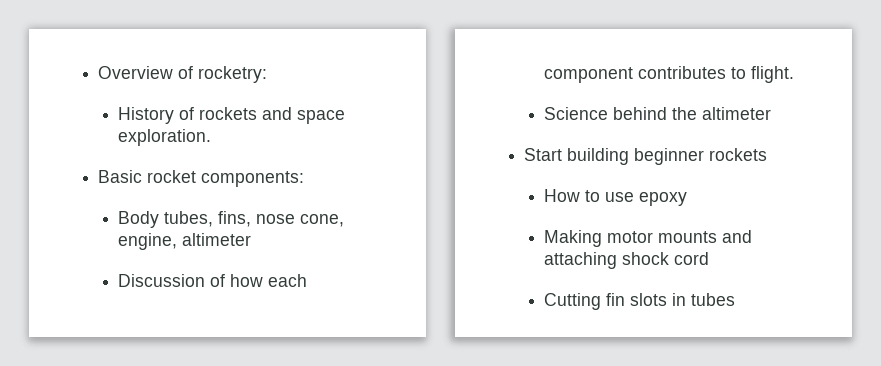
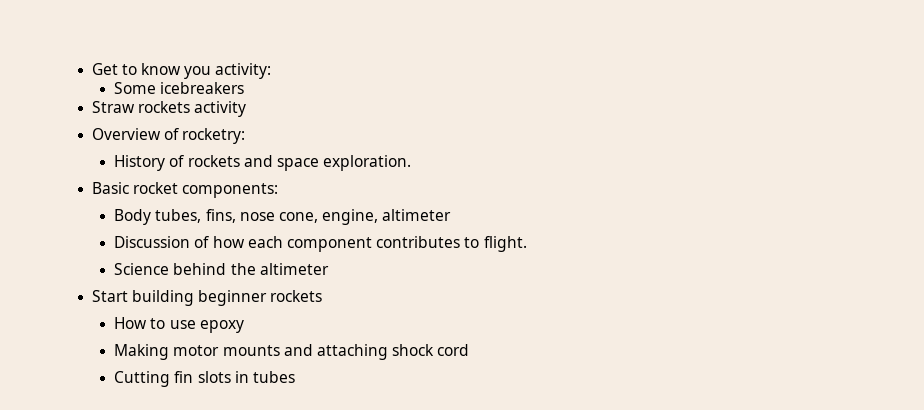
(98, 72) none -> [91,63,272,79] [114,82,245,94] [91,101,247,117] Get to know you activity: // Some icebreakers // Straw rockets activity //

